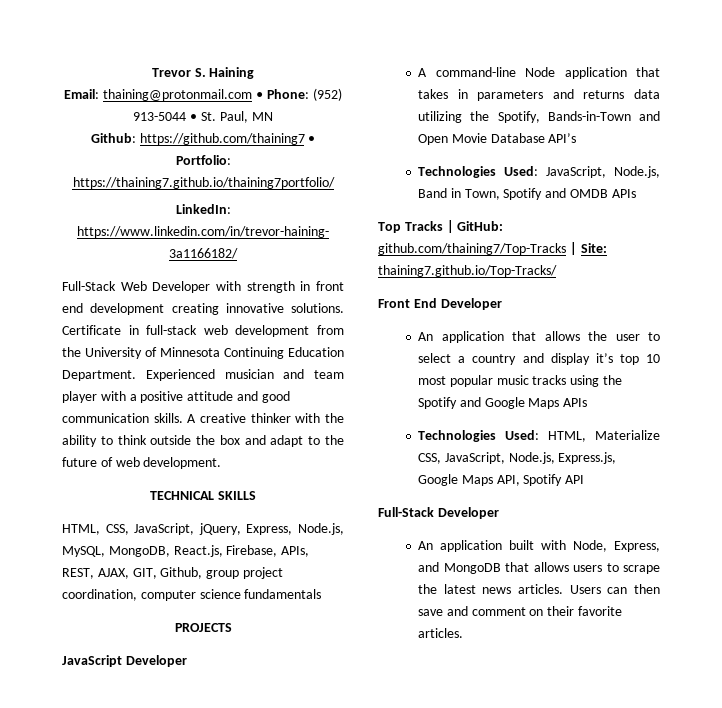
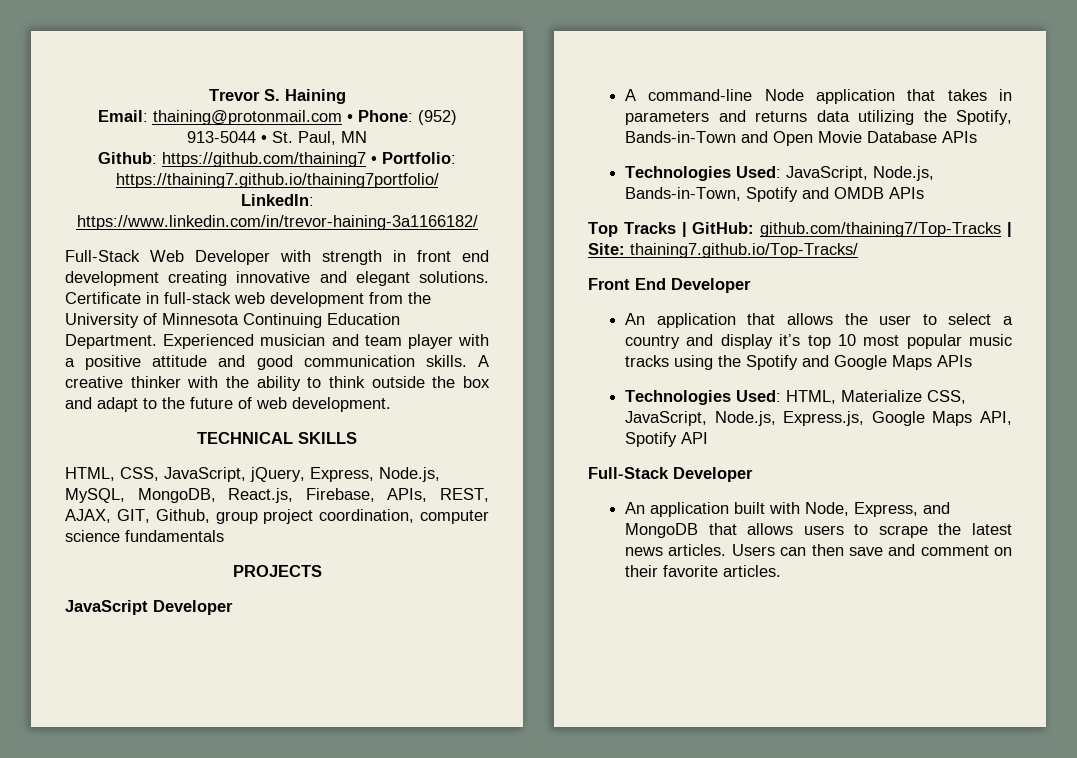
(284, 308) none -> [319,271,410,286] and elegant
[548,133,577,143] API’s -> [942,131,978,143] APIs
[418,188,500,200] Band in Town, -> [625,187,742,201] Bands-in-Town,

